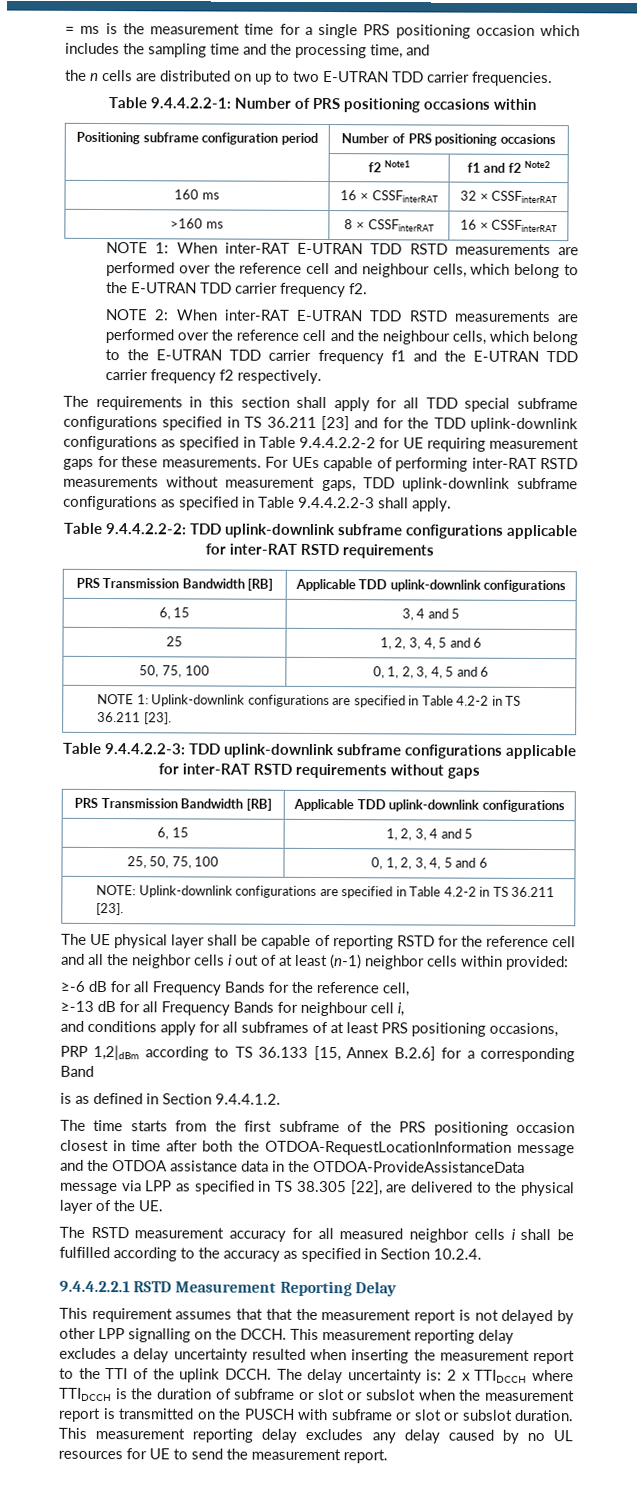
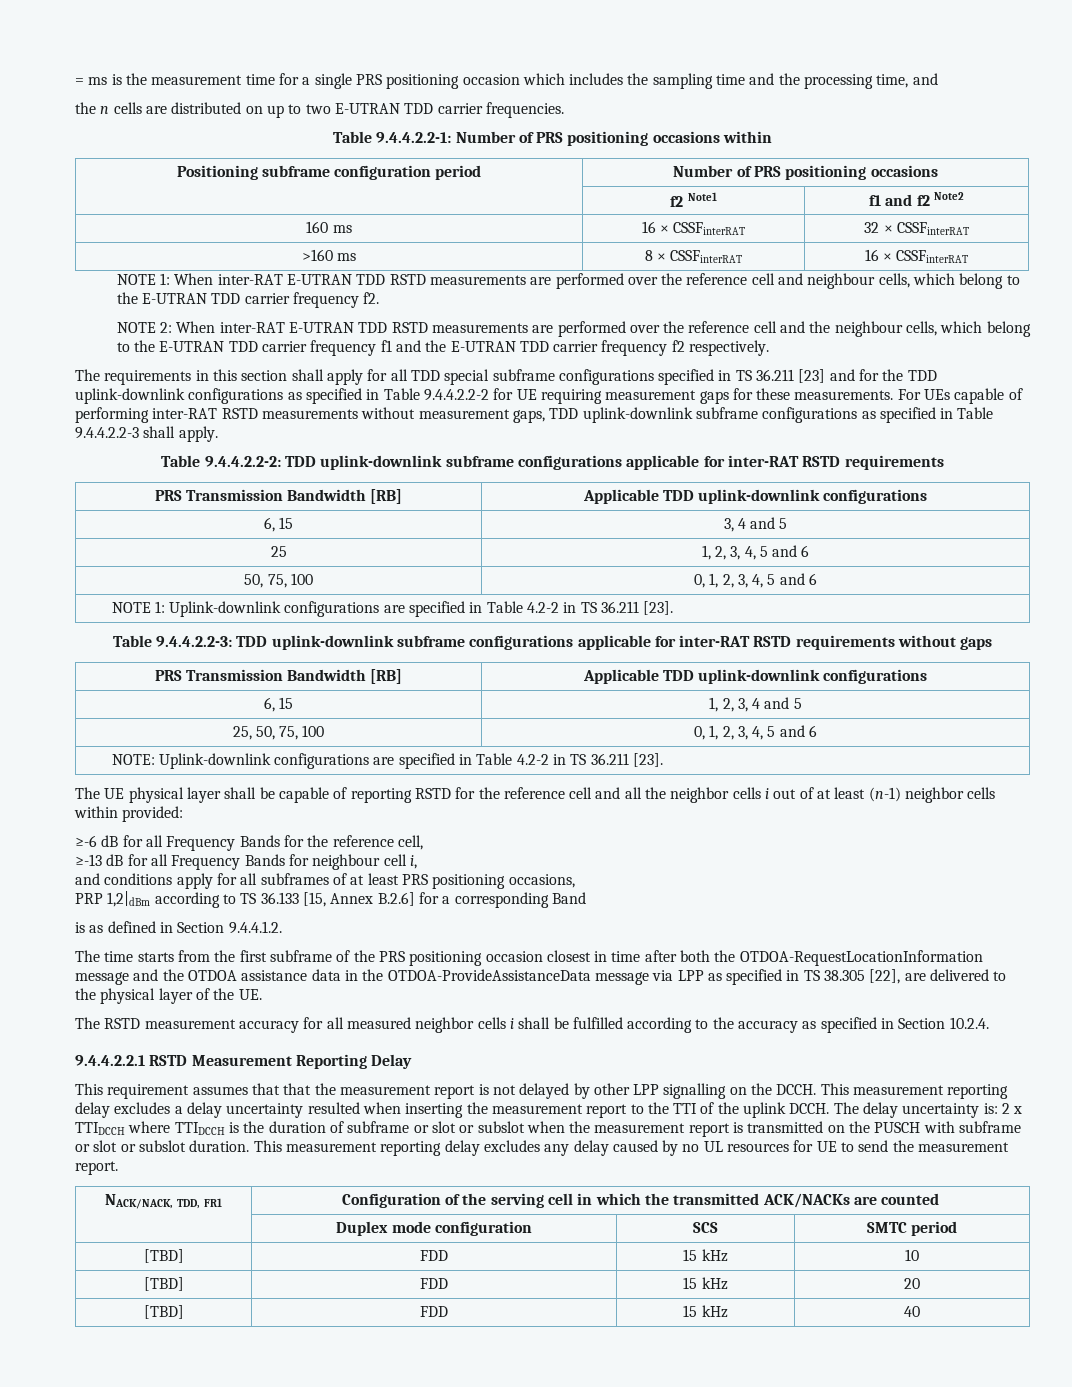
(388, 1456) none -> [104,1194,223,1209] [341,1193,940,1208] [336,1221,532,1236] [693,1222,718,1233] [866,1221,958,1236] [143,1249,184,1263] [420,1250,448,1261] [683,1249,728,1262] [905,1249,919,1261] [143,1277,184,1291] [420,1278,448,1289] [683,1277,728,1290] [904,1278,920,1289] [143,1305,184,1319] [420,1306,448,1317] [683,1305,728,1318] [904,1306,920,1317] // NACK/NACK, TDD, FR1 | Configuration of the serving cell in which the transmitted ACK/NACKs are counted // | Duplex mode configuration | SCS | SMTC period // [TBD] | FDD | 15 kHz | 10 // [TBD] | FDD | 15 kHz | 20 // [TBD] | FDD | 15 kHz | 40

